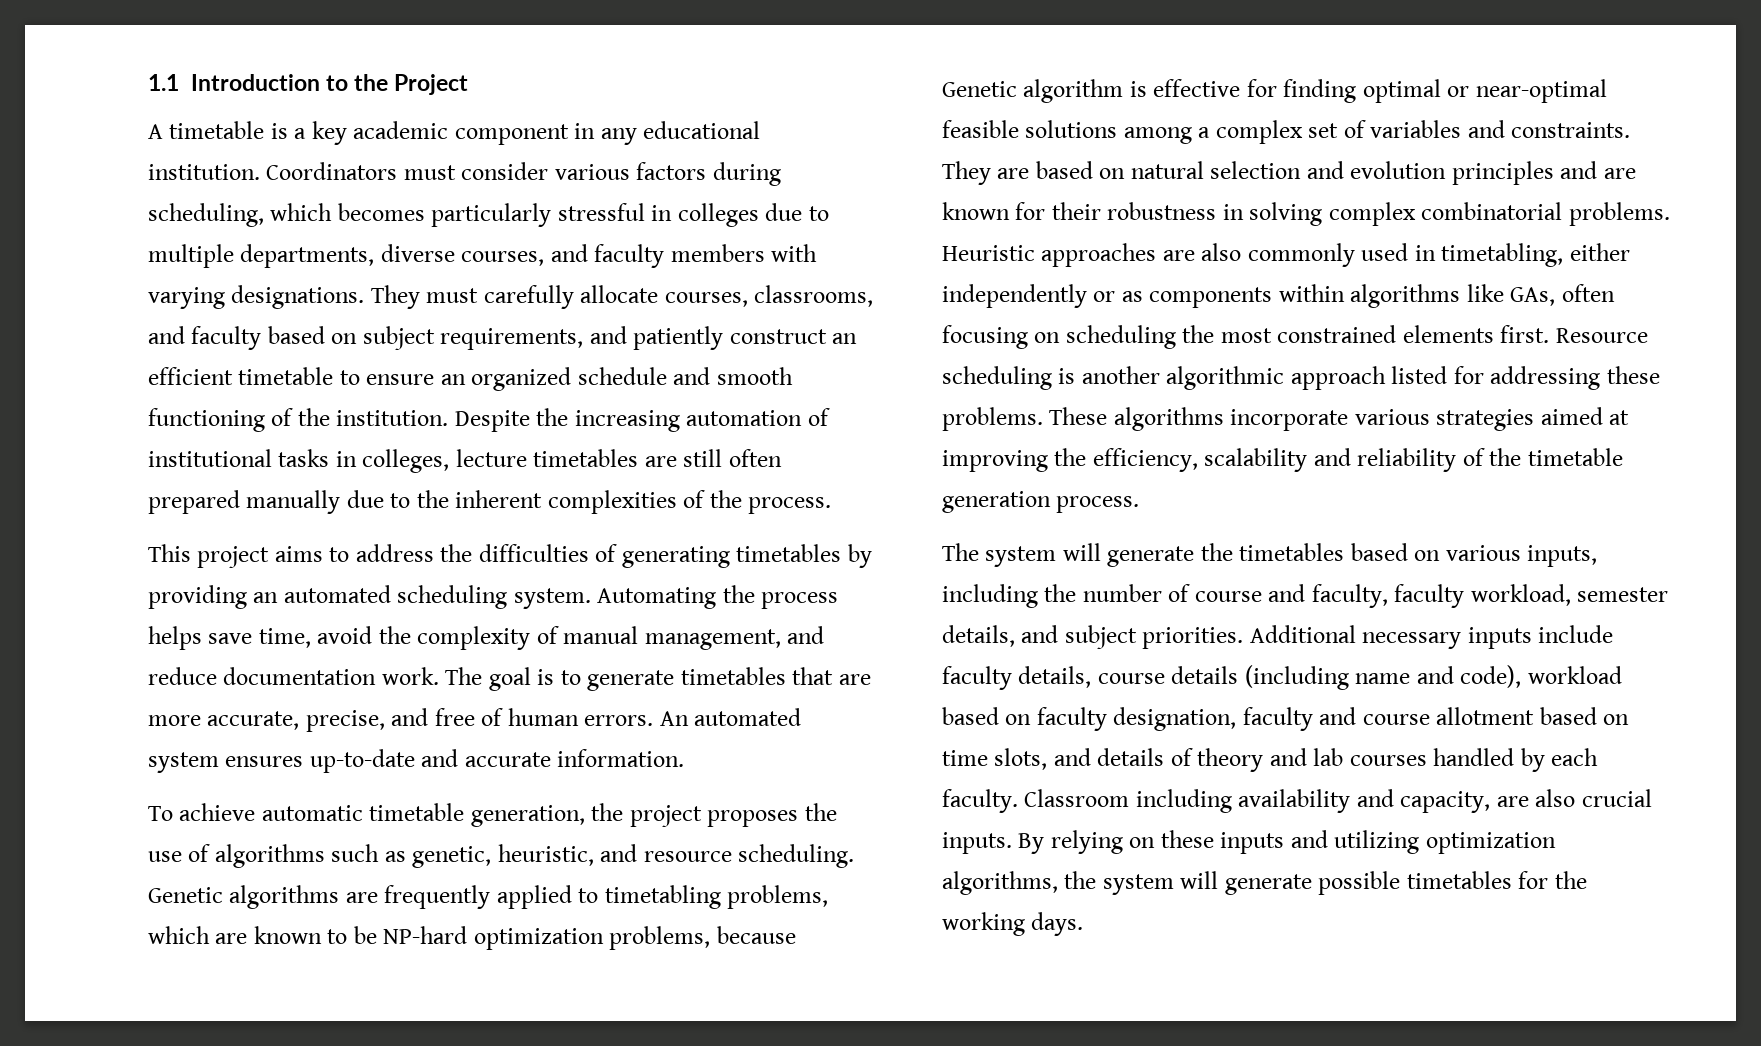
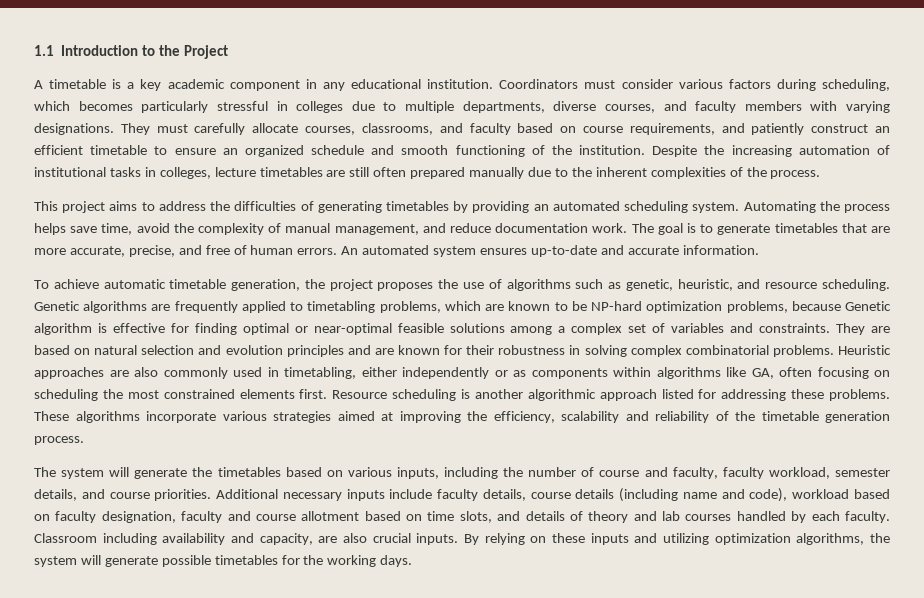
[362,326,435,350] subject -> [582,126,623,133] course
[1510,287,1556,306] GAs, -> [751,368,774,379] GA,
[1064,625,1137,649] subject -> [109,492,150,499] course

